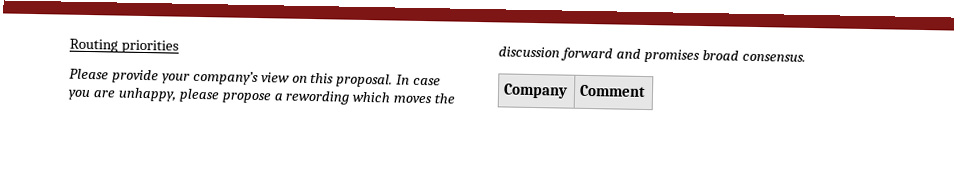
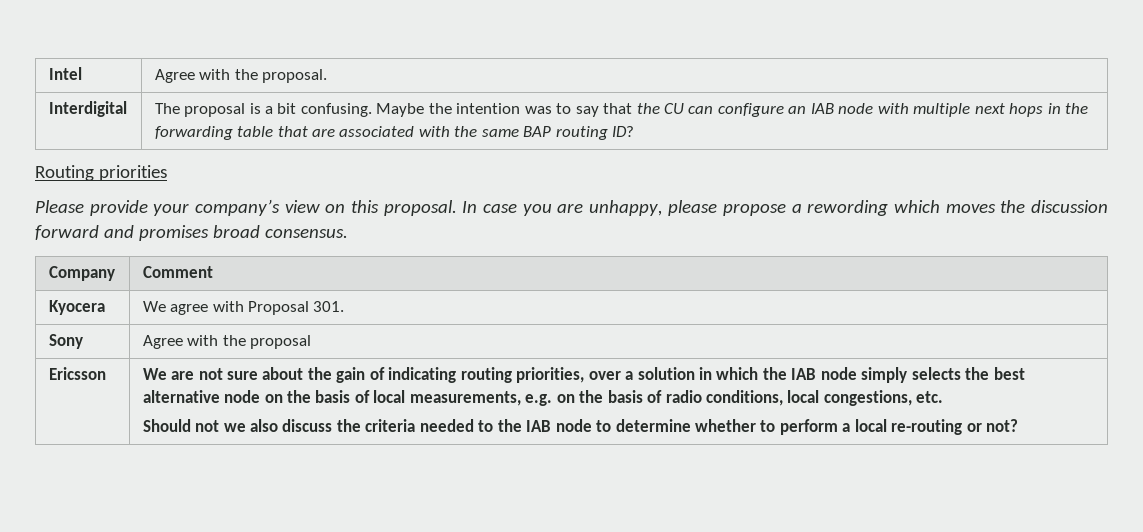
(69, 45) none -> [48,67,82,80] [154,69,327,83] [48,101,127,117] [154,103,1088,117] [154,126,635,140] Intel | Agree with the proposal. // Interdigital | The proposal is a bit confusing. Maybe the intention was to say that the CU can configure an IAB node with multiple next hops in the forwarding table that are associated with the same BAP routing ID? //
(647, 91) none -> [48,300,105,315] [142,301,345,315] [48,334,83,349] [142,335,311,349] [48,367,106,380] [142,367,1025,383] [142,390,944,406] [142,419,1019,435] // Kyocera | We agree with Proposal 301. // Sony | Agree with the proposal // Ericsson | We are not sure about the gain of indicating routing priorities, over a solution in which the IAB node simply selects the best alternative node on the basis of local measurements, e.g. on the basis of radio conditions, local congestions, etc. // Should not we also discuss the criteria needed to the IAB node to determine whether to perform a local re-routing or not?

